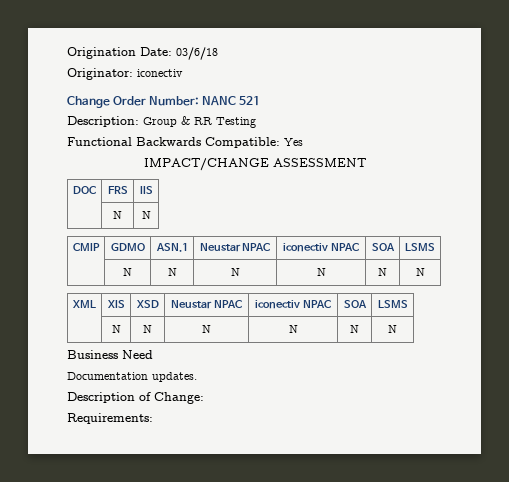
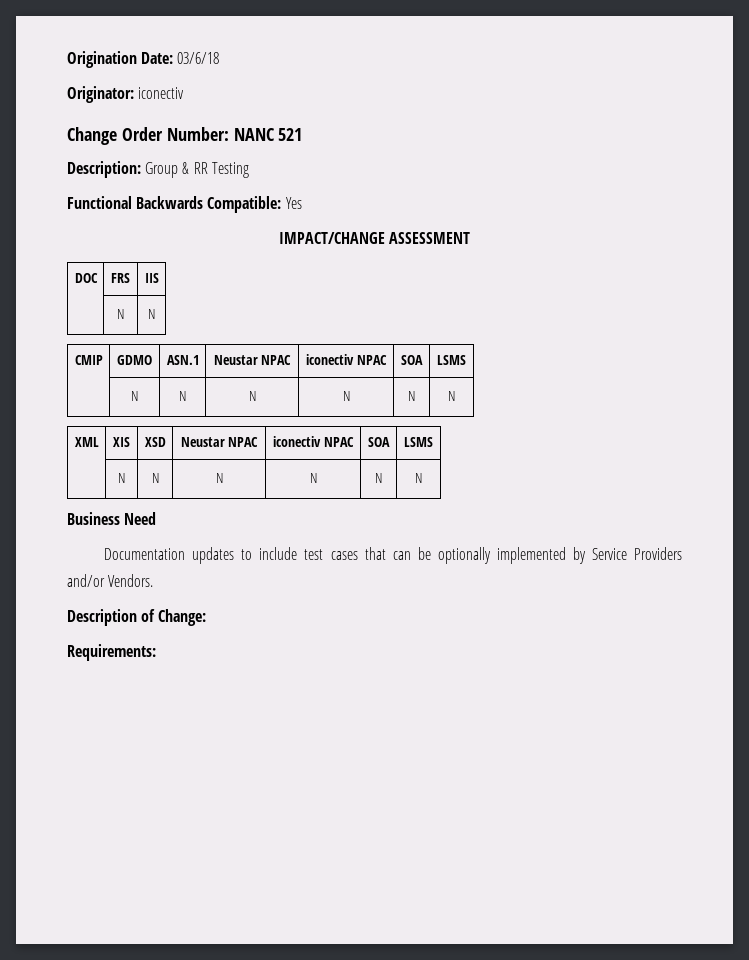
[152,372,197,382] updates. -> [192,547,683,564] [67,574,154,587] updates to include test cases that can be optionally implemented by Service Providers and/or Vendors.

